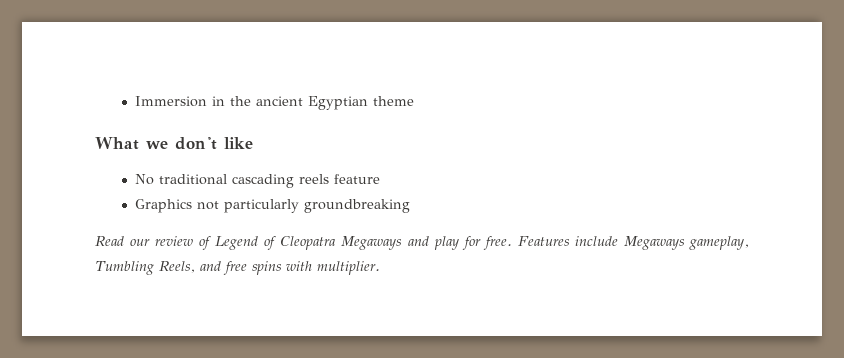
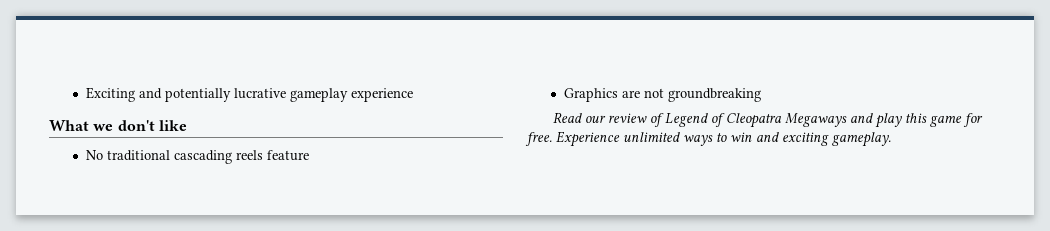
[134,96,414,110] Immersion in the ancient Egyptian theme -> [85,87,413,102] Exciting and potentially lucrative gameplay experience
[196,199,299,213] not particularly -> [621,88,664,98] are not
[461,236,750,250] [95,261,380,275] for free. Features include Megaways gameplay, Tumbling Reels, and free spins with multiplier. -> [904,113,983,127] [525,131,891,147] this game for free. Experience unlimited ways to win and exciting gameplay.

